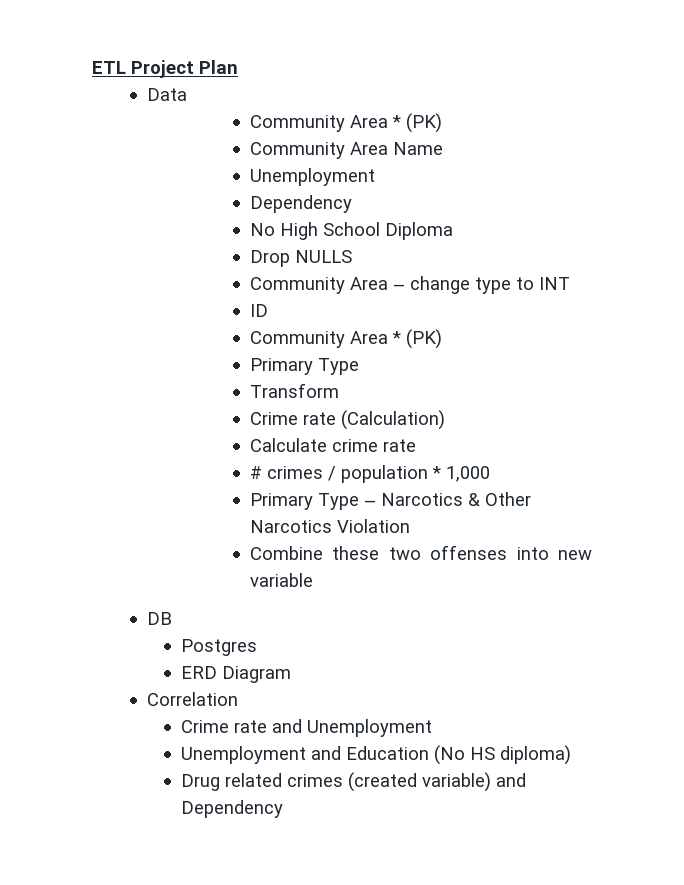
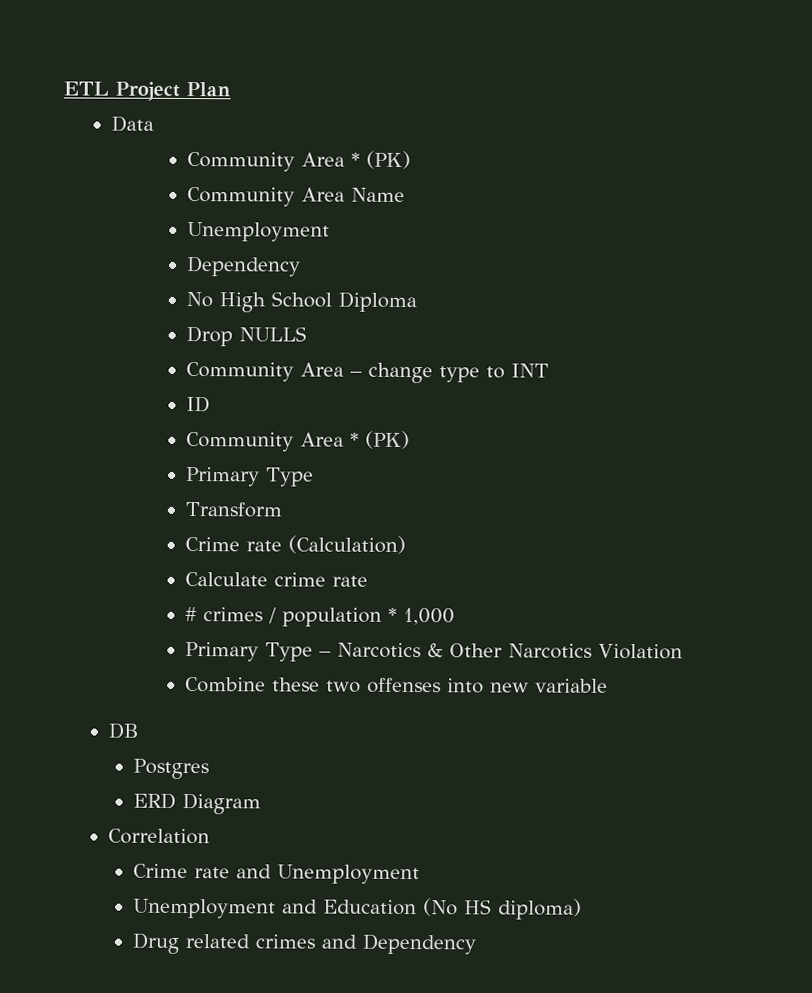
[348,772,492,792] (created variable) -> (317, 941) none

